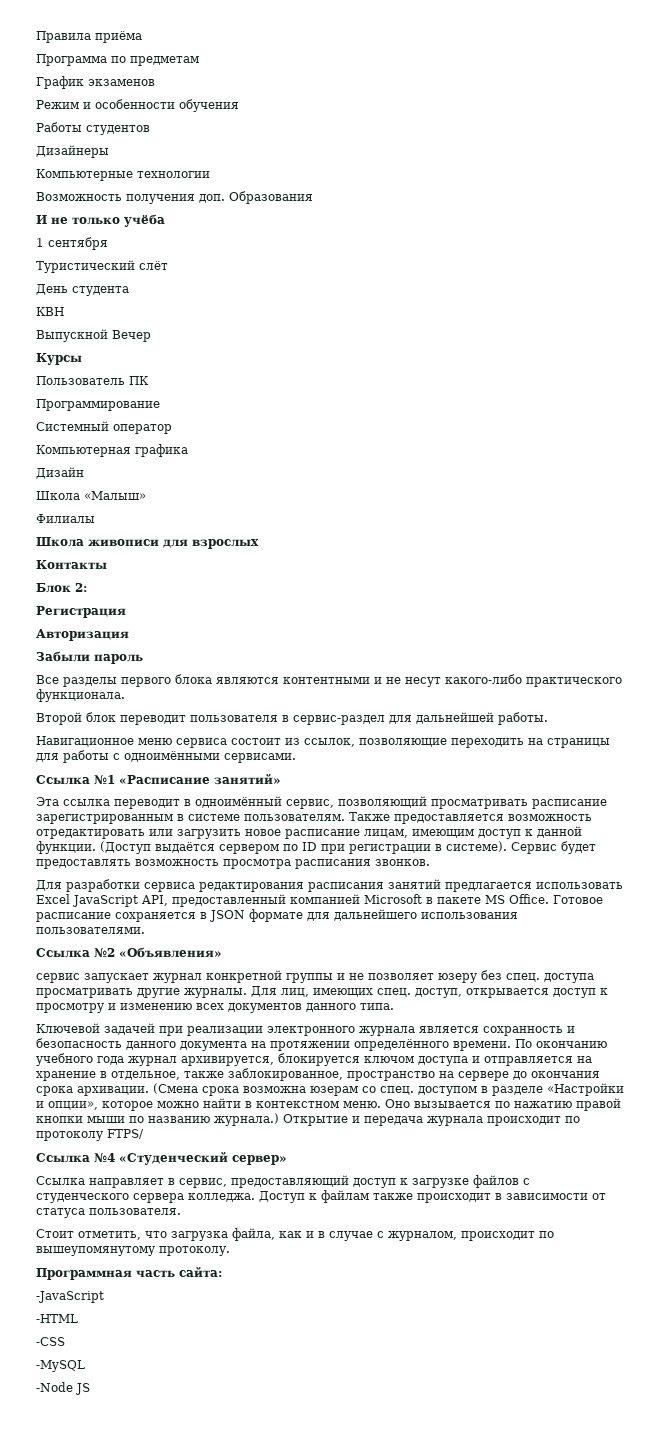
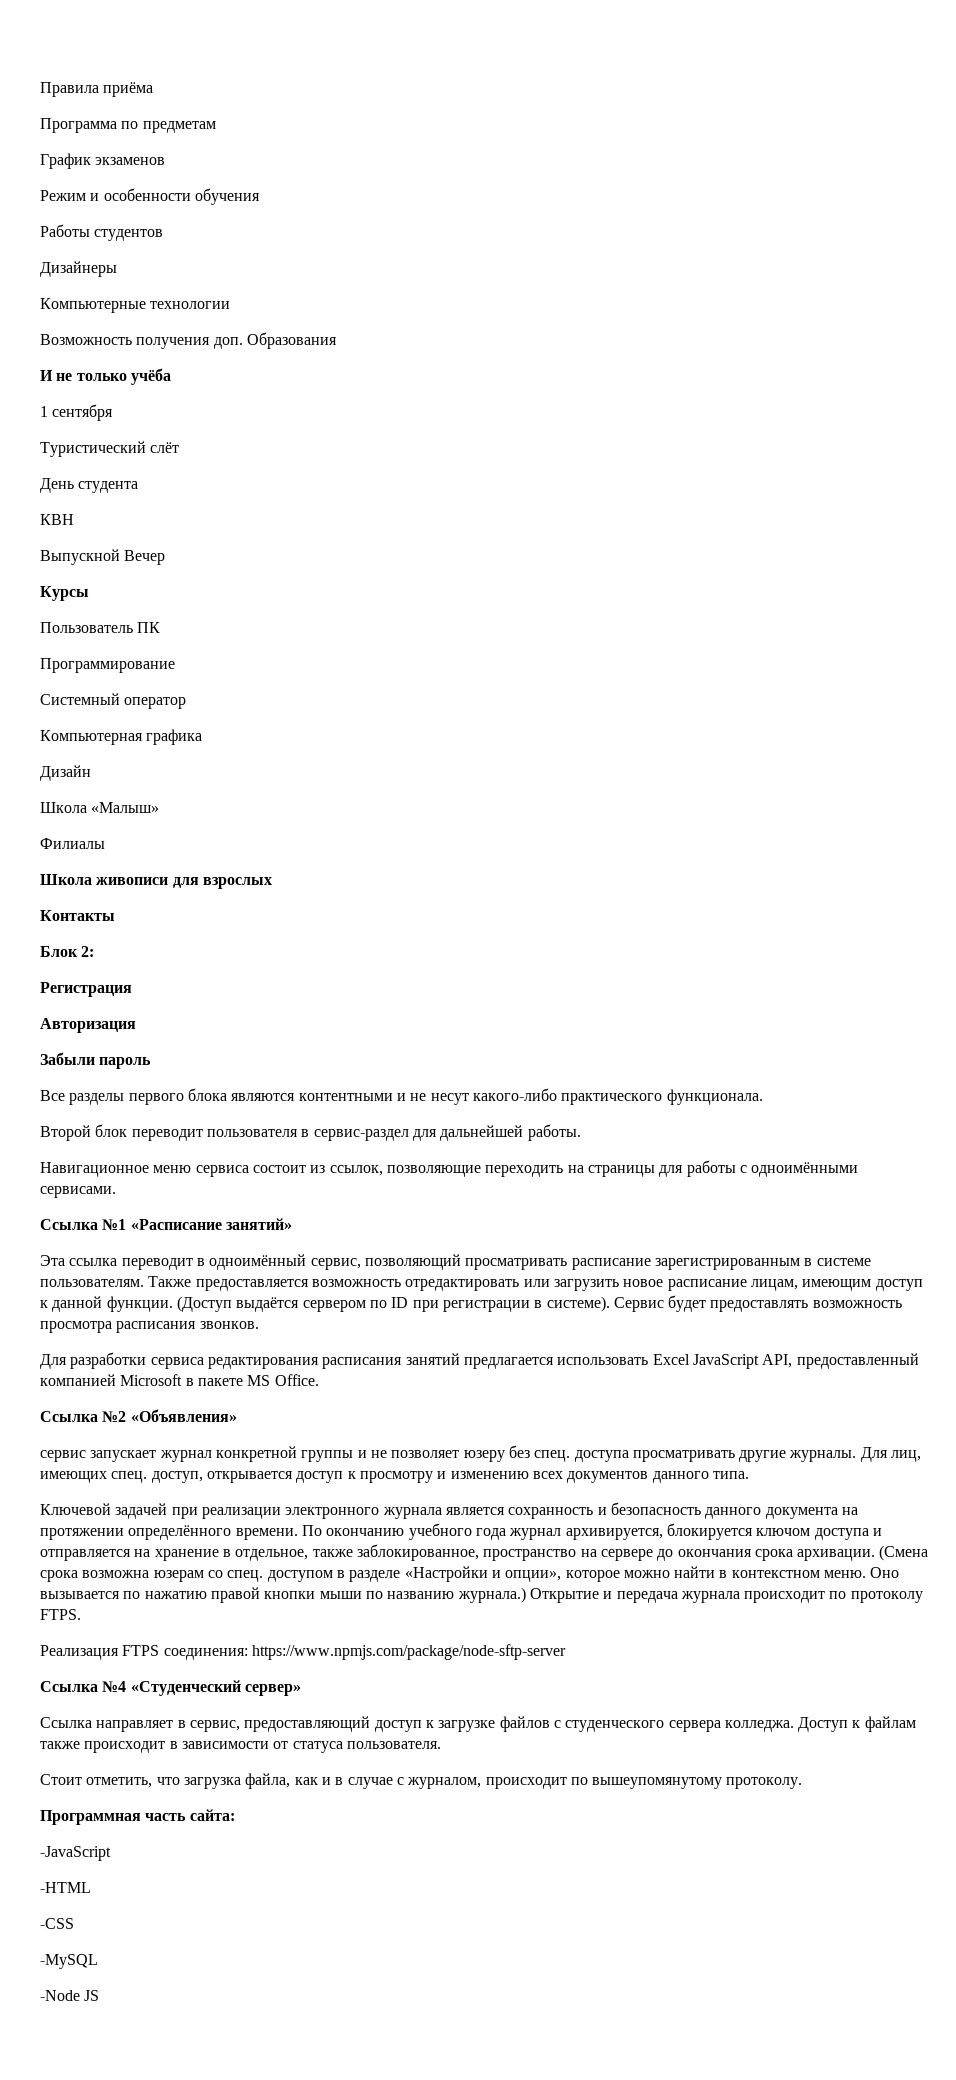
[553,895,603,904] [36,909,518,922] [36,927,145,934] Готовое расписание сохраняется в JSON формате для дальнейшего использования пользователями. -> (319, 1380) none
[107,1129,144,1139] FTPS/ -> [40,1609,81,1620] [40,1644,566,1660] FTPS. // Реализация FTPS соединения: https://www.npmjs.com/package/node-sftp-server

